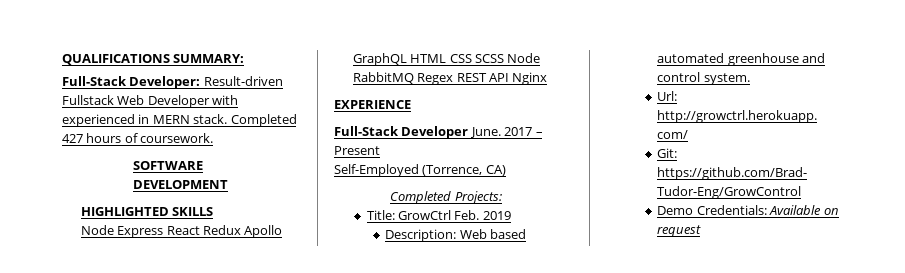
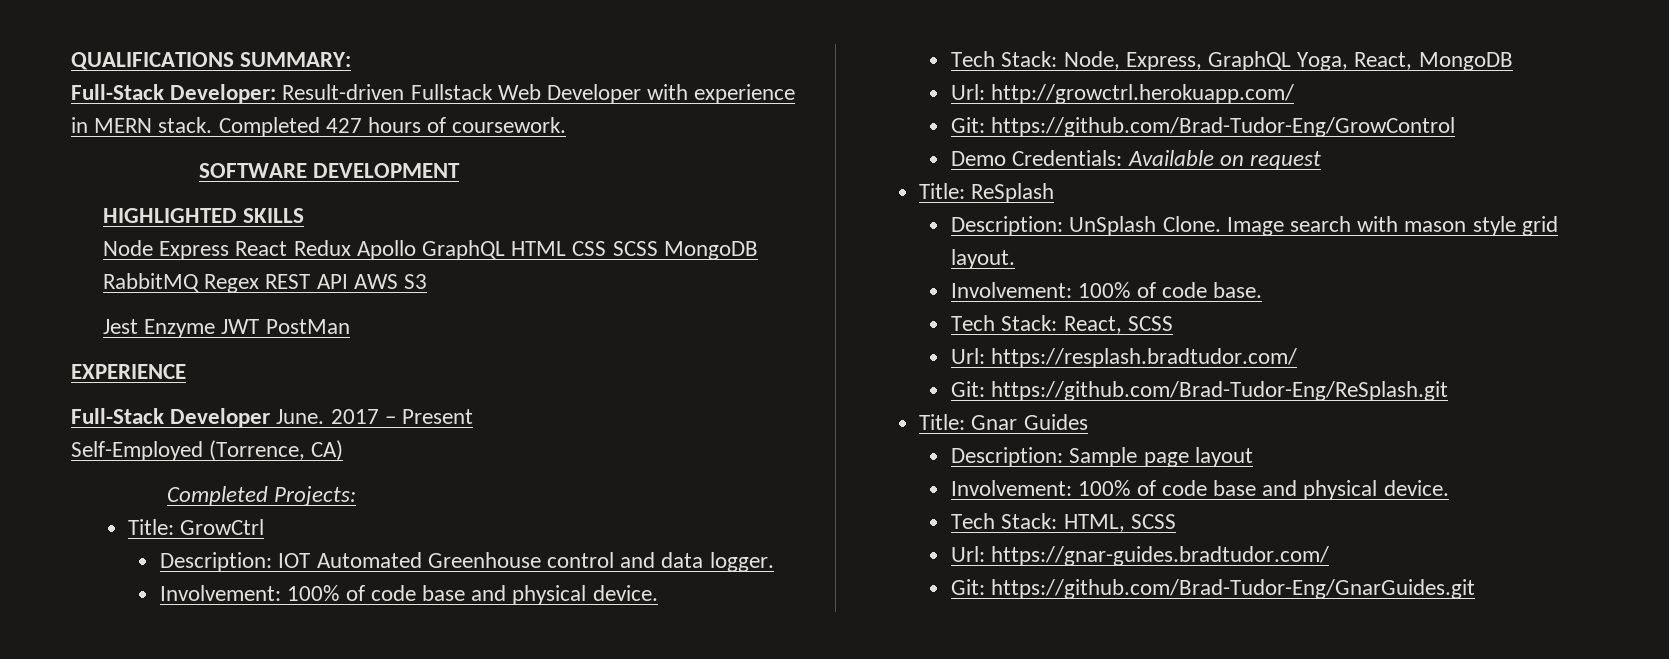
[62,114,135,127] experienced -> [694,84,796,104] experience
[507,53,541,63] Node -> [663,241,758,260] MongoDB
[512,72,548,85] Nginx -> [353,274,427,289] [102,319,350,338] AWS S3 // Jest Enzyme JWT PostMan
[454,210,511,220] [385,229,527,242] [657,53,826,66] [657,72,750,85] Feb. 2019 // Description: Web based automated greenhouse and control system. -> [160,552,774,572] [160,585,658,605] [951,51,1513,71] // Description: IOT Automated Greenhouse control and data logger. // Involvement: 100% of code base and physical device. // Tech Stack: Node, Express, GraphQL Yoga, React, MongoDB
(702, 231) none -> [919,183,1055,203] [951,216,1558,236] [951,249,1016,269] [951,282,1263,298] [951,315,1173,334] [951,348,1298,368] [951,381,1449,401] [919,414,1088,430] [951,447,1253,467] [951,480,1449,500] [951,513,1176,532] [951,546,1330,566] [951,579,1476,599] // Title: ReSplash // Description: UnSplash Clone. Image search with mason style grid layout. // Involvement: 100% of code base. // Tech Stack: React, SCSS // Url: https://resplash.bradtudor.com/ // Git: https://github.com/Brad-Tudor-Eng/ReSplash.git // Title: Gnar Guides // Description: Sample page layout // Involvement: 100% of code base and physical device. // Tech Stack: HTML, SCSS // Url: https://gnar-guides.bradtudor.com/ // Git: https://github.com/Brad-Tudor-Eng/GnarGuides.git

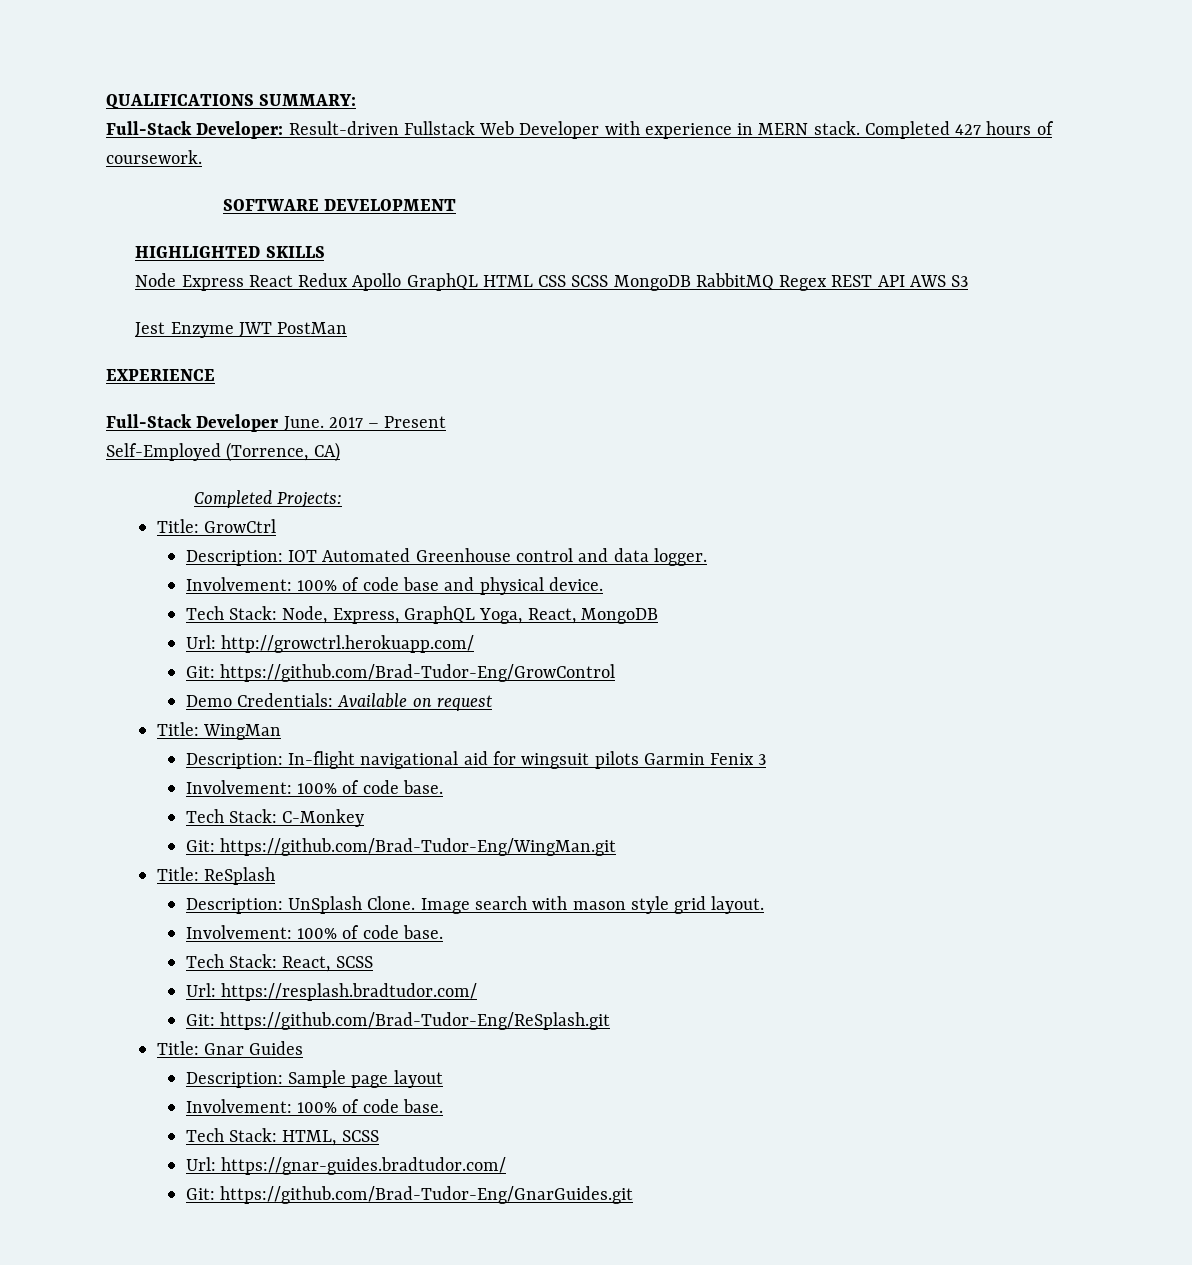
(1322, 160) none -> [156,722,281,740] [185,751,767,769] [185,780,443,794] [185,809,365,827] [185,838,617,856] // Title: WingMan // Description: In-flight navigational aid for wingsuit pilots Garmin Fenix 3 // Involvement: 100% of code base. // Tech Stack: C-Monkey // Git: https://github.com/Brad-Tudor-Eng/WingMan.git
[1213,480,1449,500] base and physical device. -> [402,1099,443,1113] base.

